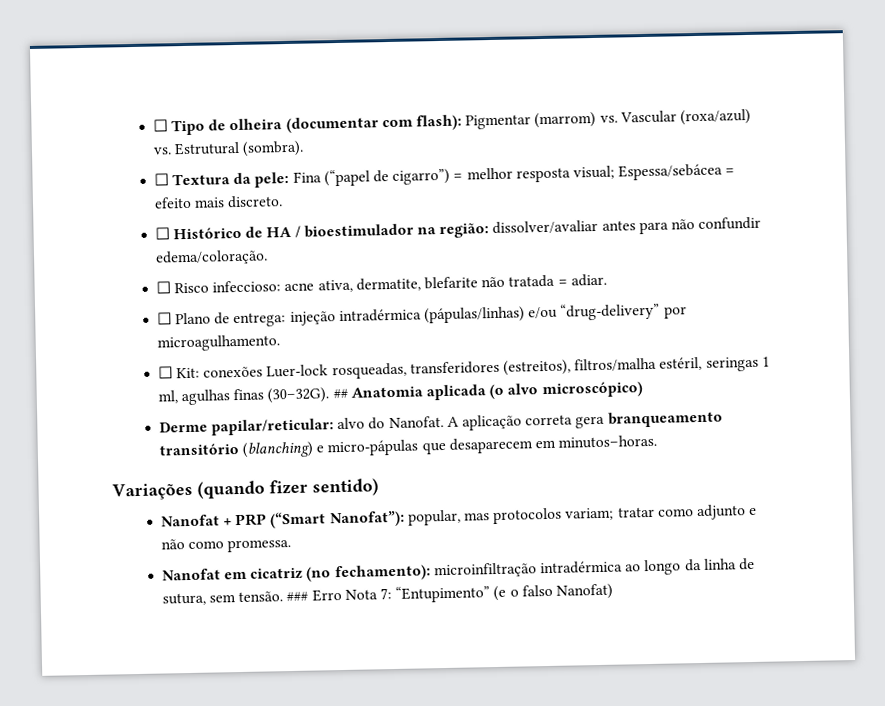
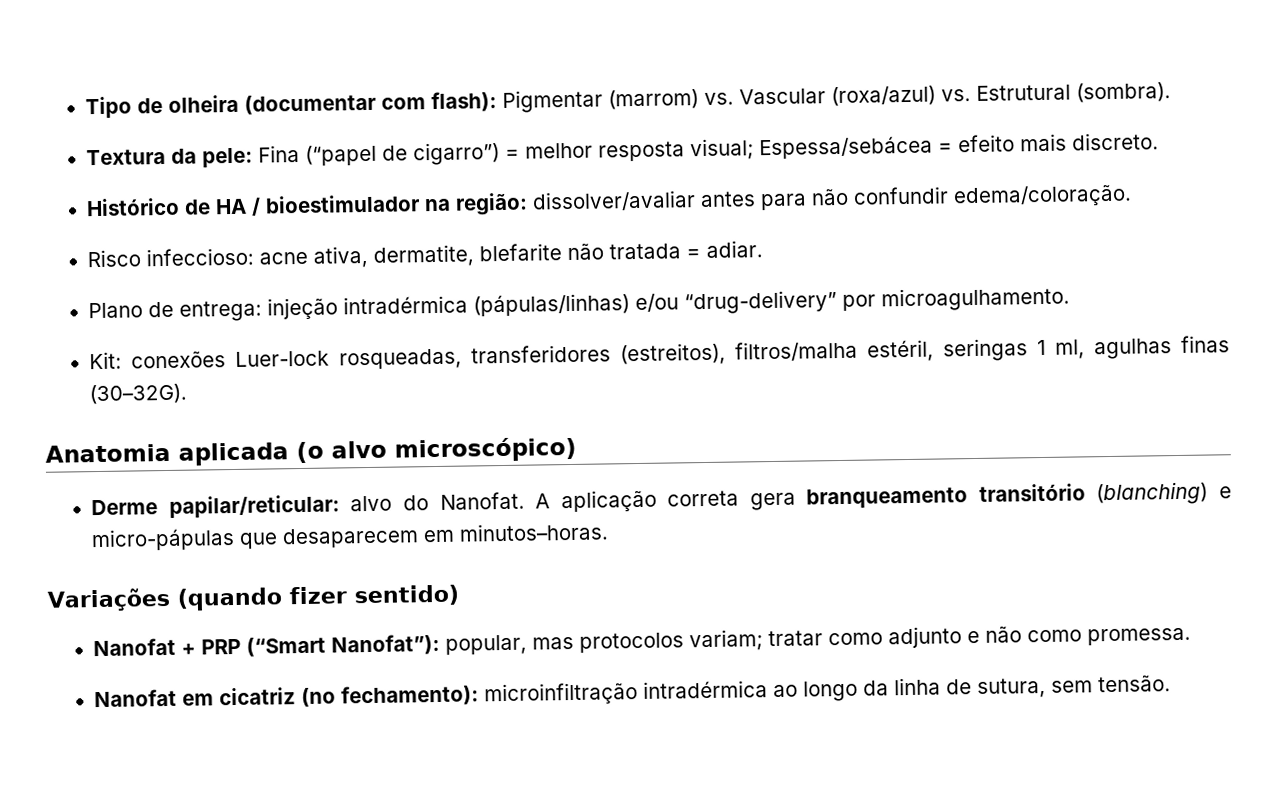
[152,119,168,132] ☐ -> (85, 107) none
[153,173,169,186] ☐ -> (1172, 92) none
[154,227,170,240] ☐ -> (1160, 141) none
[155,281,171,294] ☐ -> (1133, 196) none
[156,312,172,325] ☐ -> (764, 249) none
[157,366,173,379] ☐ -> (1071, 299) none
[332,388,348,399] ## -> (188, 394) //
[286,583,613,603] ### Erro Nota 7: “Entupimento” (e o falso Nanofat) -> (1172, 684) none

